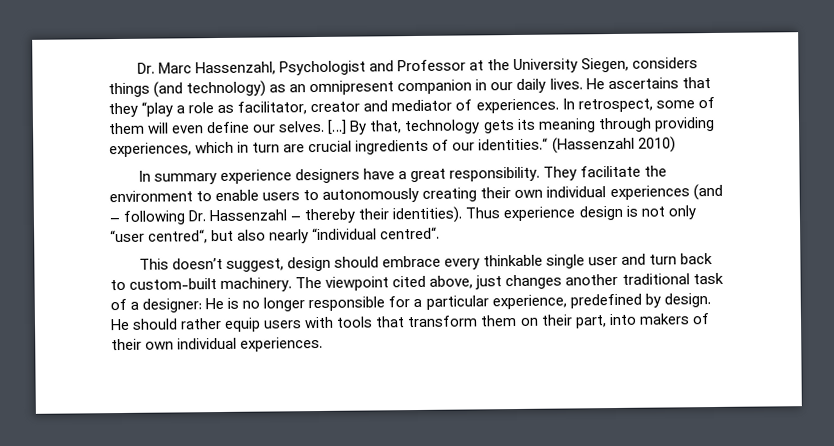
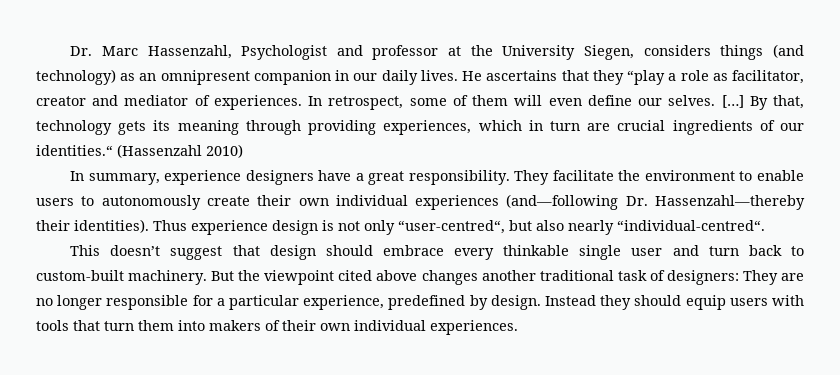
[396,59,466,72] Professor -> [372,45,439,60] professor
[153,173,217,185] summary -> [88,173,160,185] summary,
[422,187,478,202] creating -> [206,196,250,206] create
[692,183,723,201] [109,208,356,225] (and – following Dr. Hassenzahl – thereby -> [506,194,805,210] (and—following Dr. Hassenzahl—thereby
[110,229,209,244] “user centred“, -> [398,220,505,234] “user-centred“,
[312,226,441,241] “individual centred“. -> [617,220,765,231] “individual-centred“.
[225,258,284,272] suggest, -> [170,245,260,260] suggest that
[295,275,503,291] The viewpoint cited above, just -> [211,270,418,285] But the viewpoint cited above
[130,297,240,313] a designer: He is -> [666,270,804,285] designers: They are
[110,317,223,331] He should rather -> [545,295,682,310] Instead they should
[407,314,607,329] transform them on their part, -> [104,320,174,331] turn them

